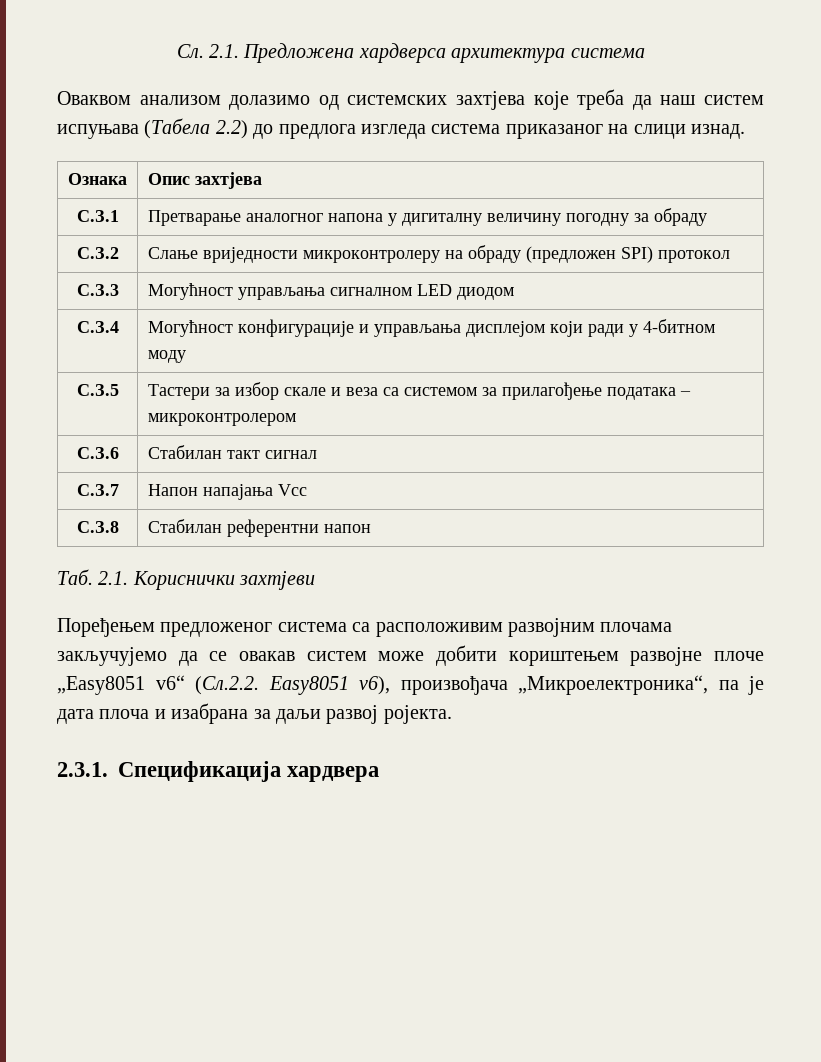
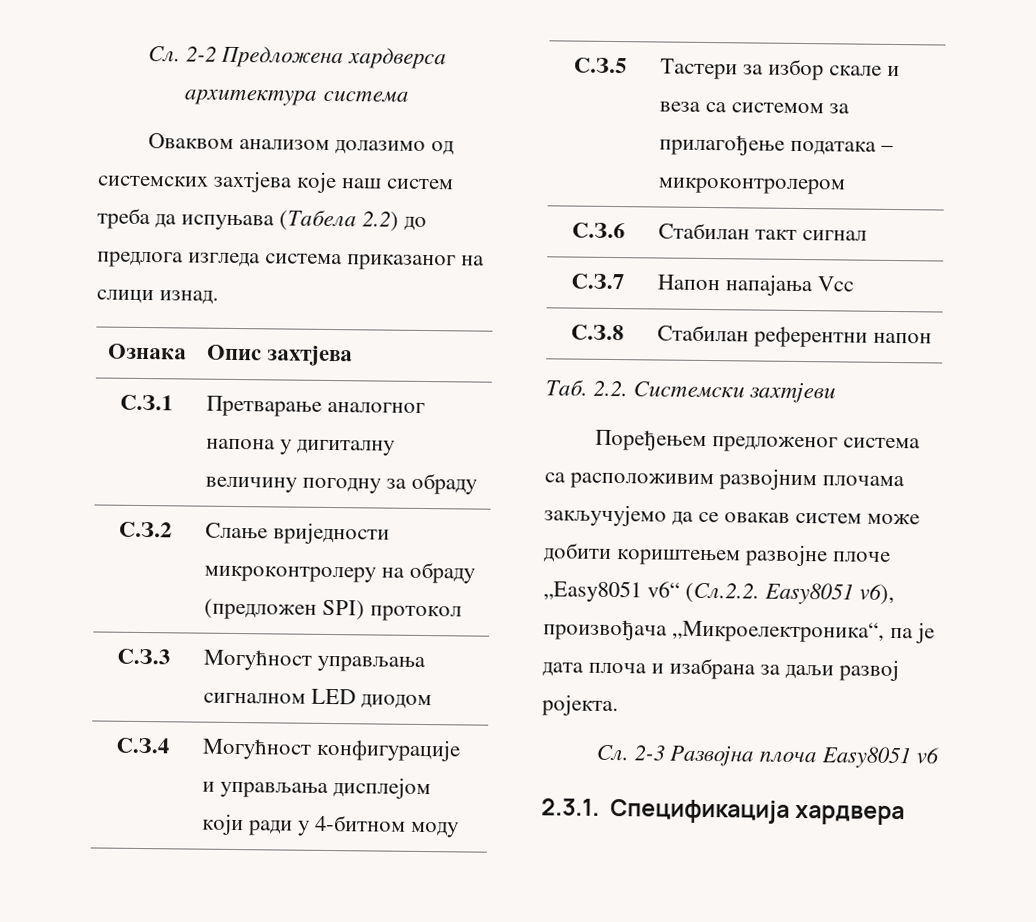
[176,44,239,58] Сл. 2.1. -> [147,46,217,62] Сл. 2-2
[577,89,765,110] треба да наш систем -> [341,178,454,190] [97,207,178,230] наш систем треба да
[98,571,235,590] 2.1. Кориснички -> [593,380,746,398] 2.2. Системски
(452, 714) none -> [595,744,939,769] // Сл. 2-3 Развојна плоча Easy8051 v6

